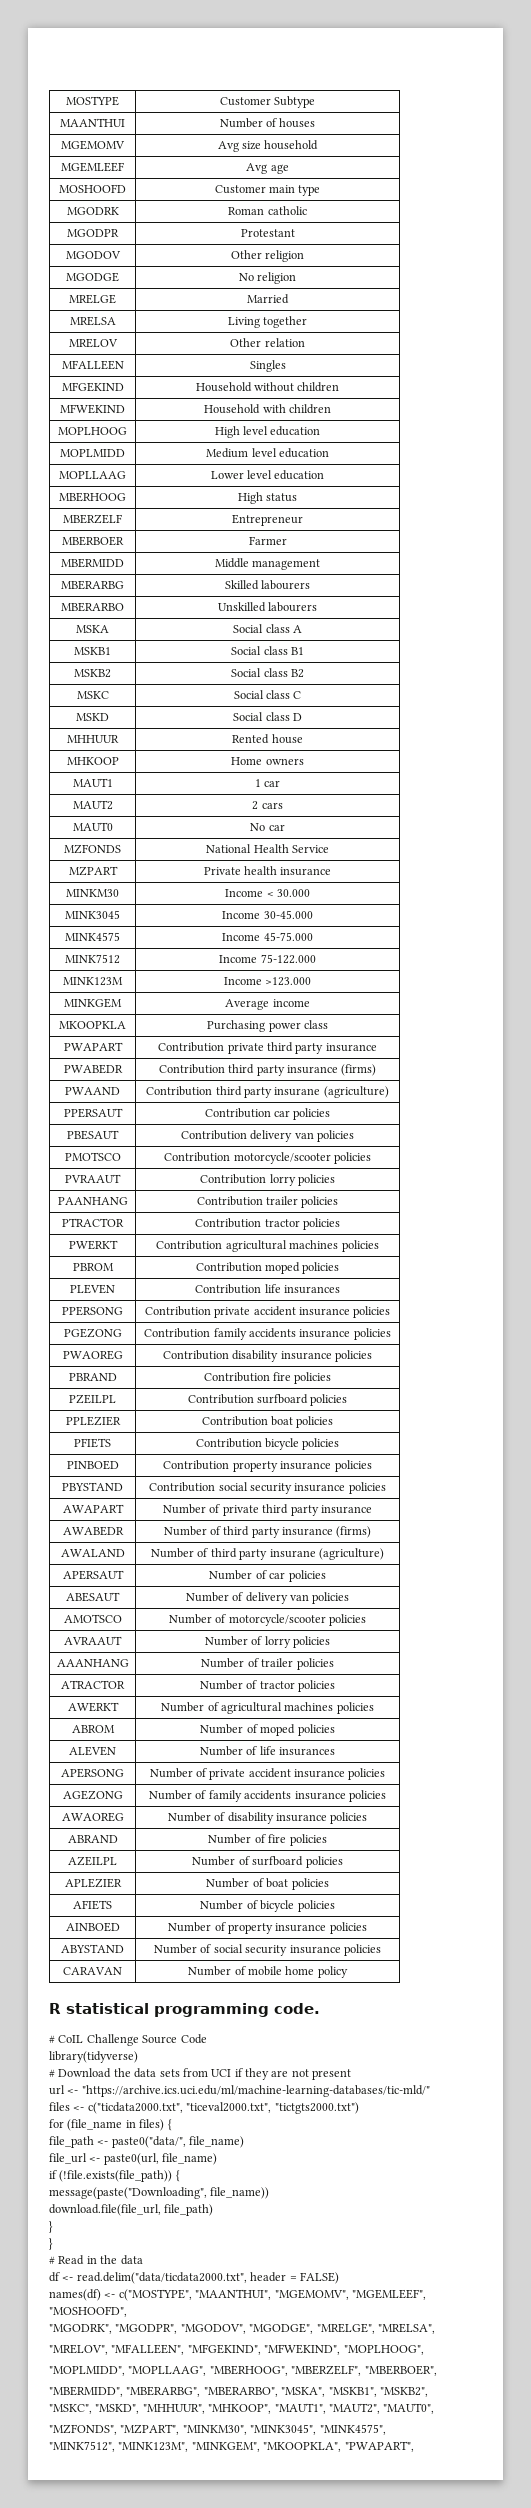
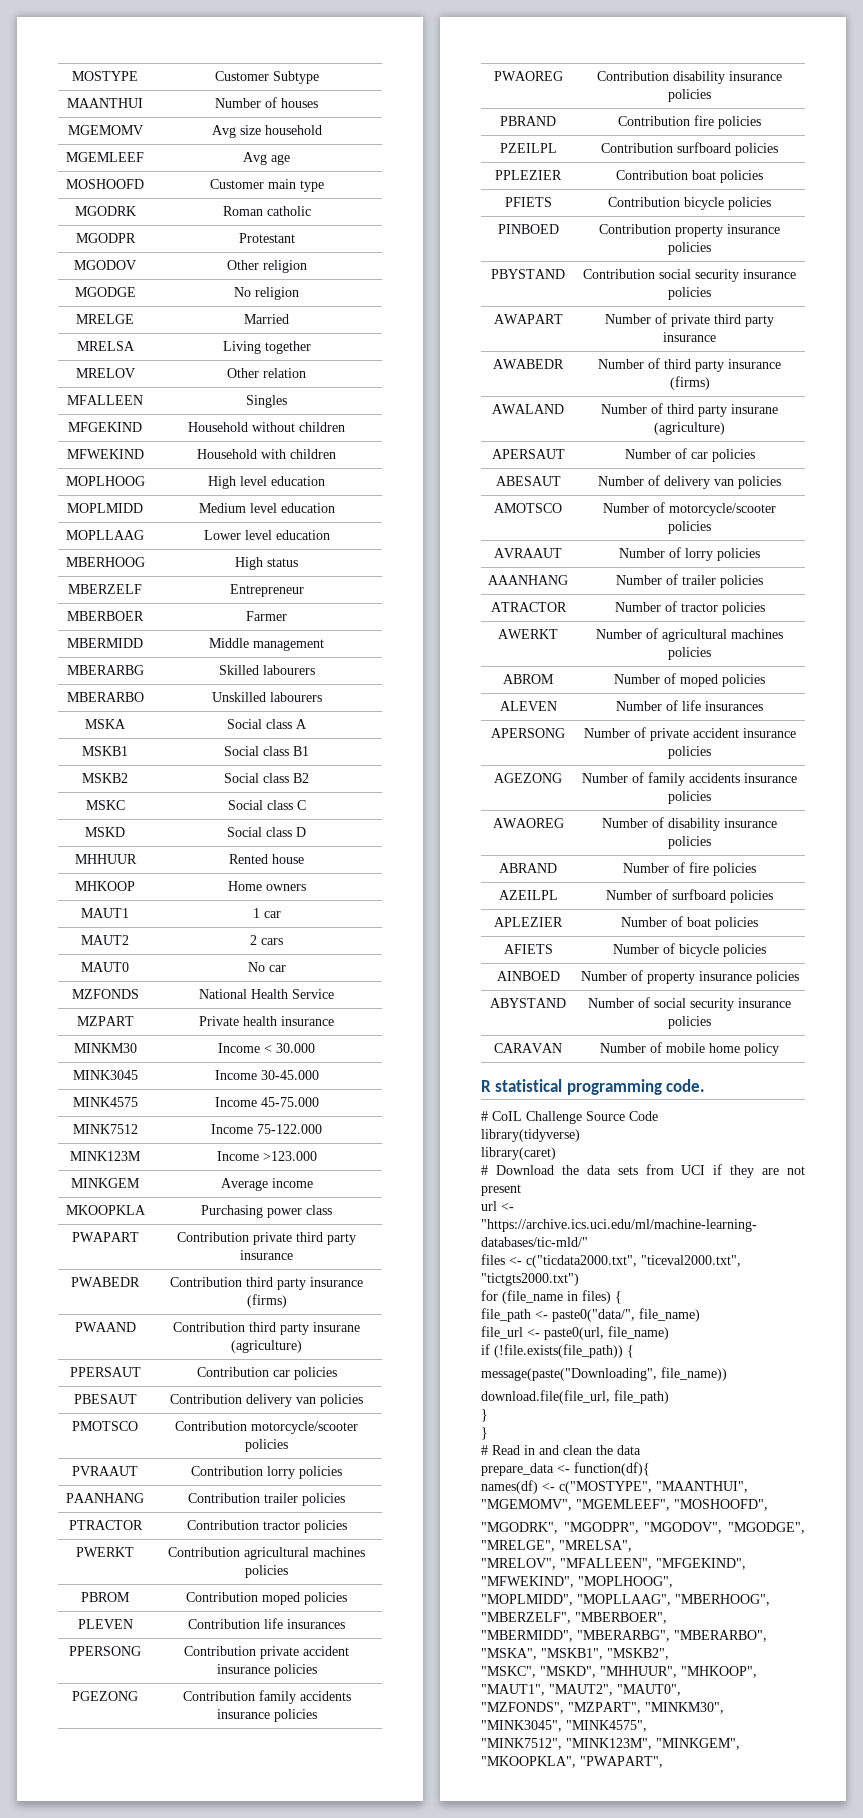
(138, 2057) none -> [481,1147,556,1160] // library(caret)
(97, 2260) none -> [539,1445,592,1455] and clean
[49,2272,339,2284] df <- read.delim("data/ticdata2000.txt", header = FALSE) -> [481,1462,650,1476] prepare_data <- function(df){

